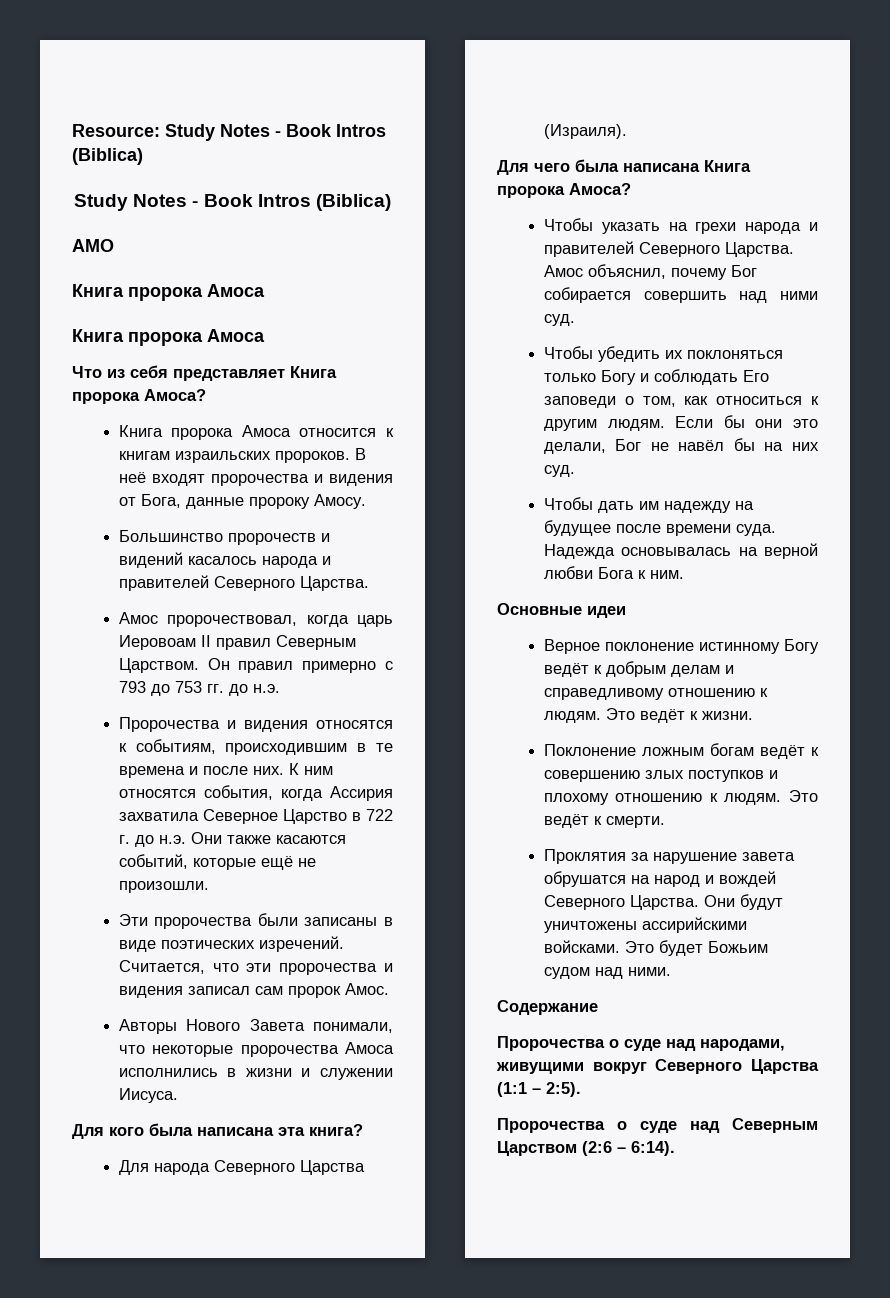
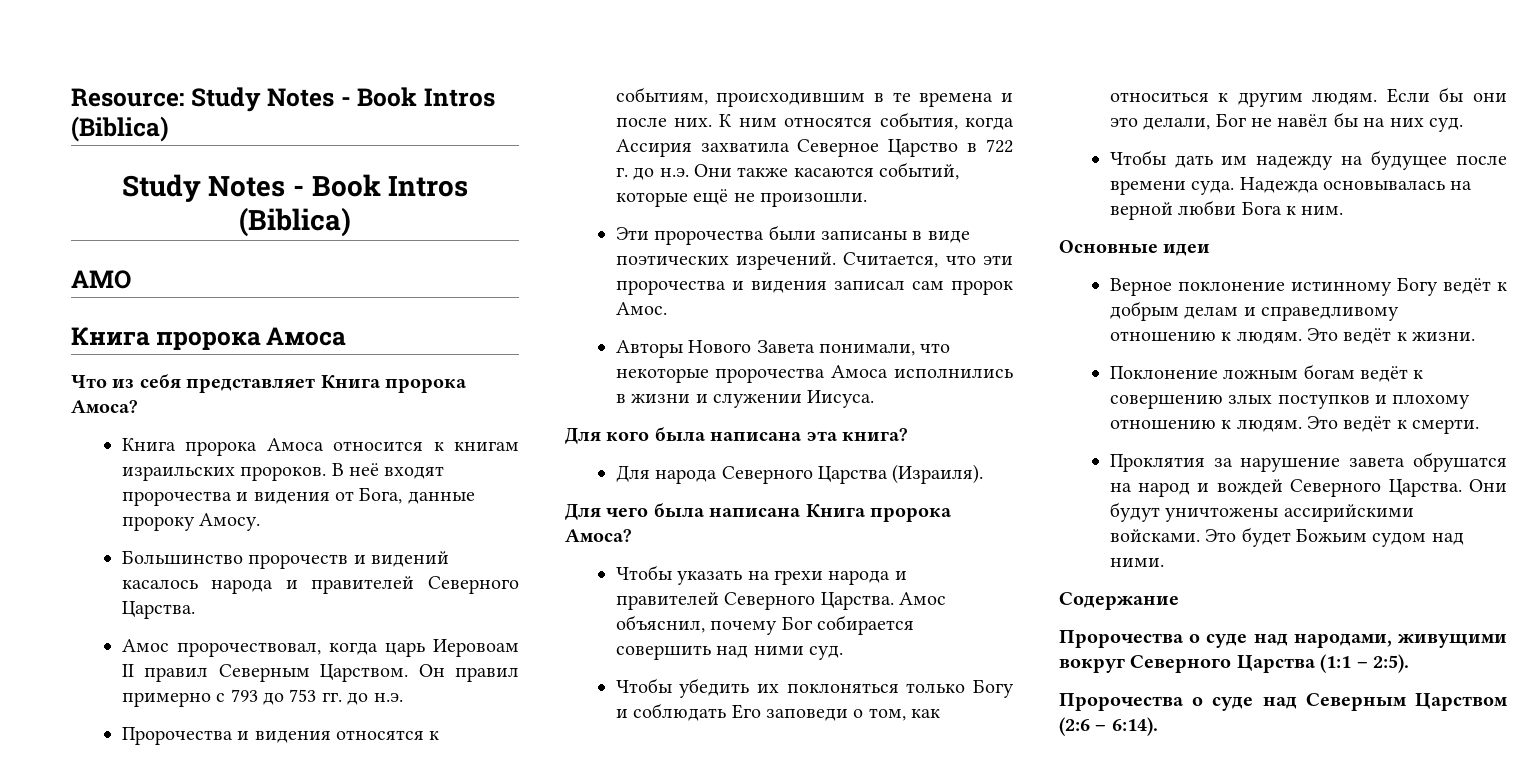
[72,329,265,346] // Книга пророка Амоса -> (347, 336) none

